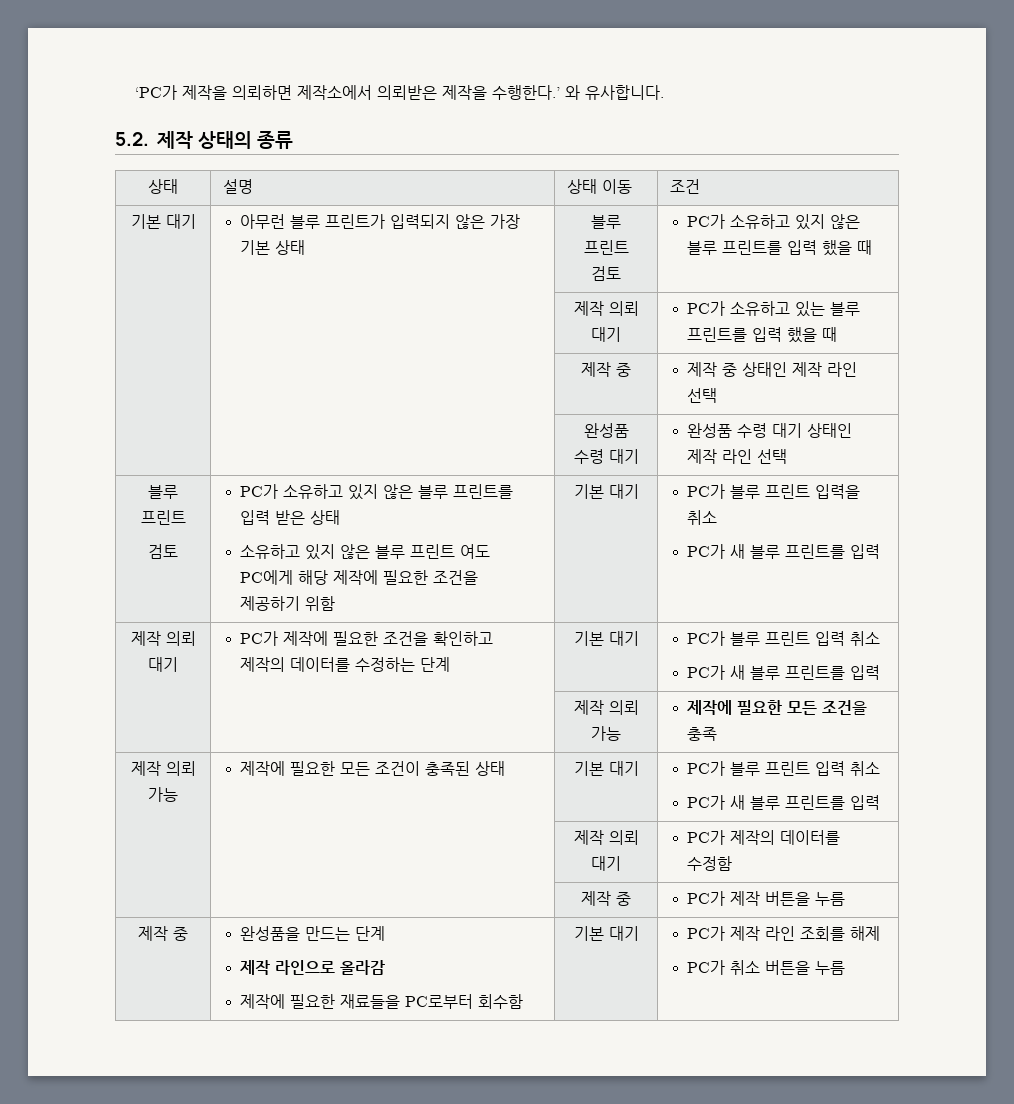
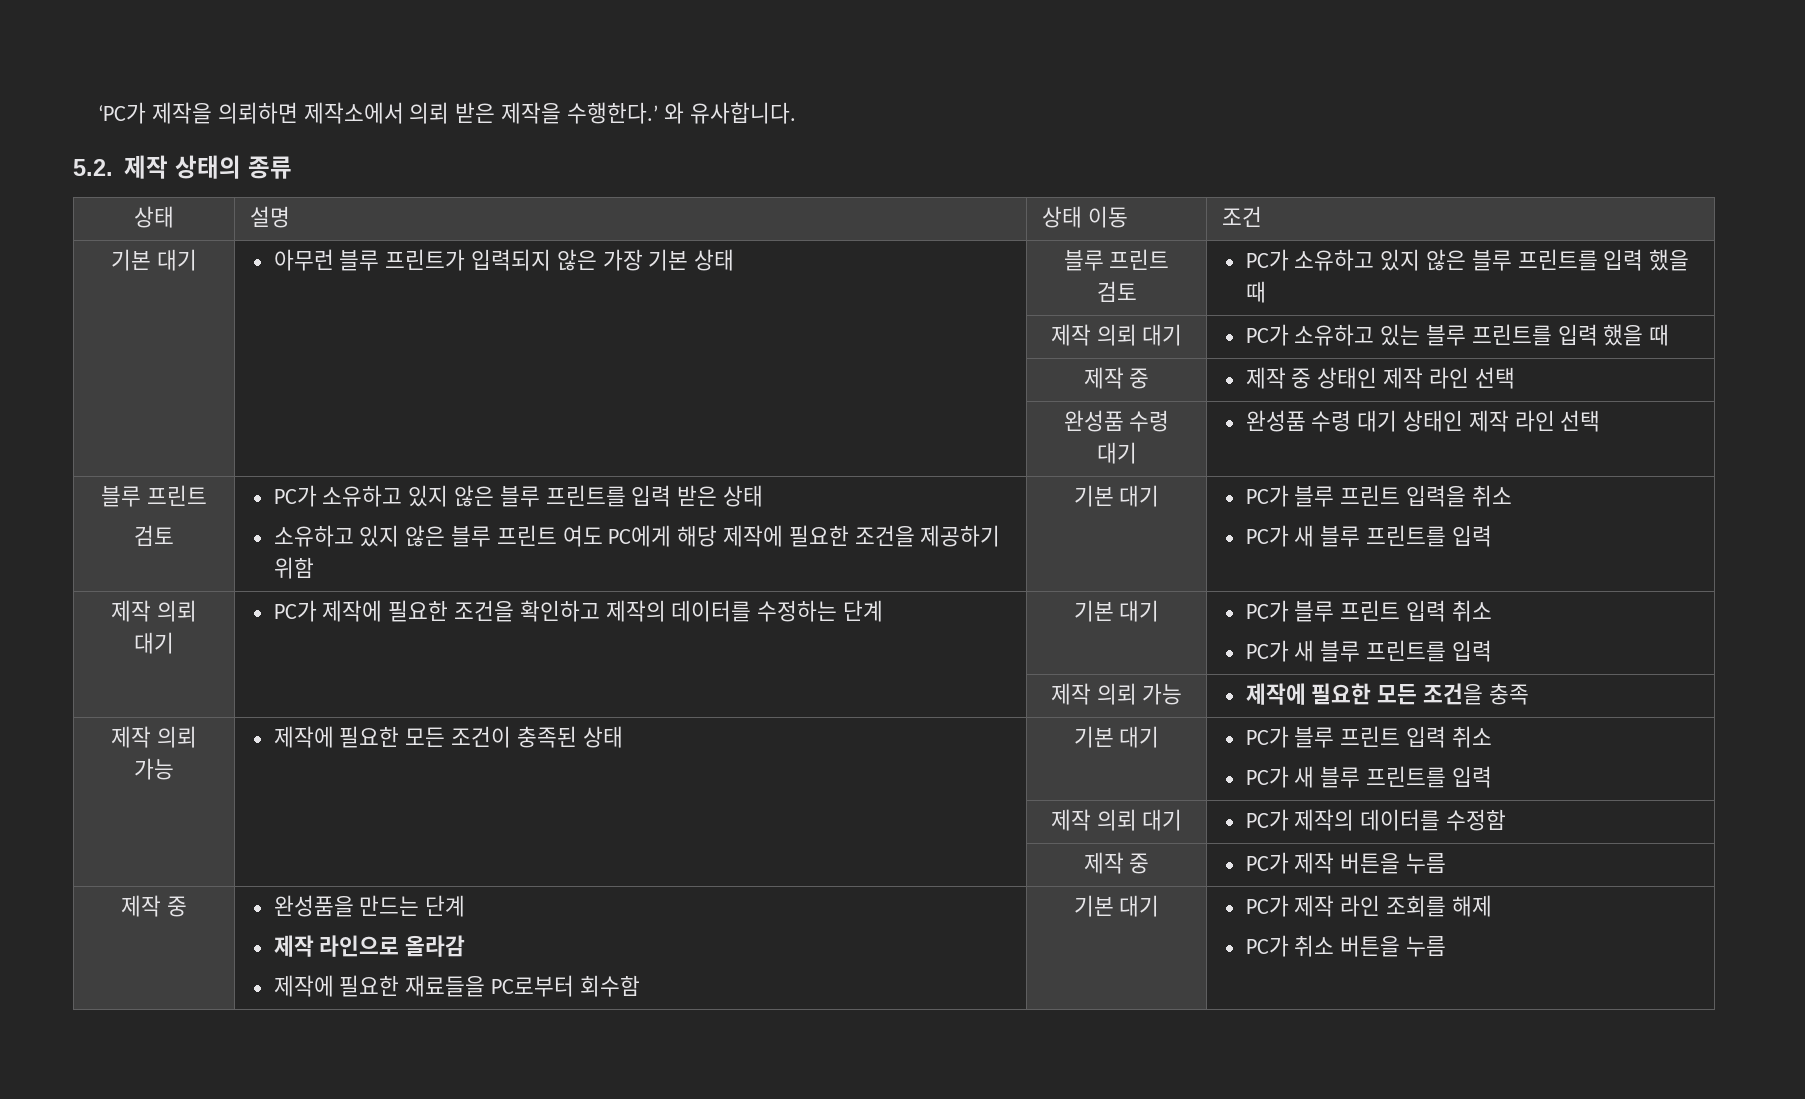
[376,85,437,100] 의뢰받은 -> [409,102,496,124] 의뢰 받은

